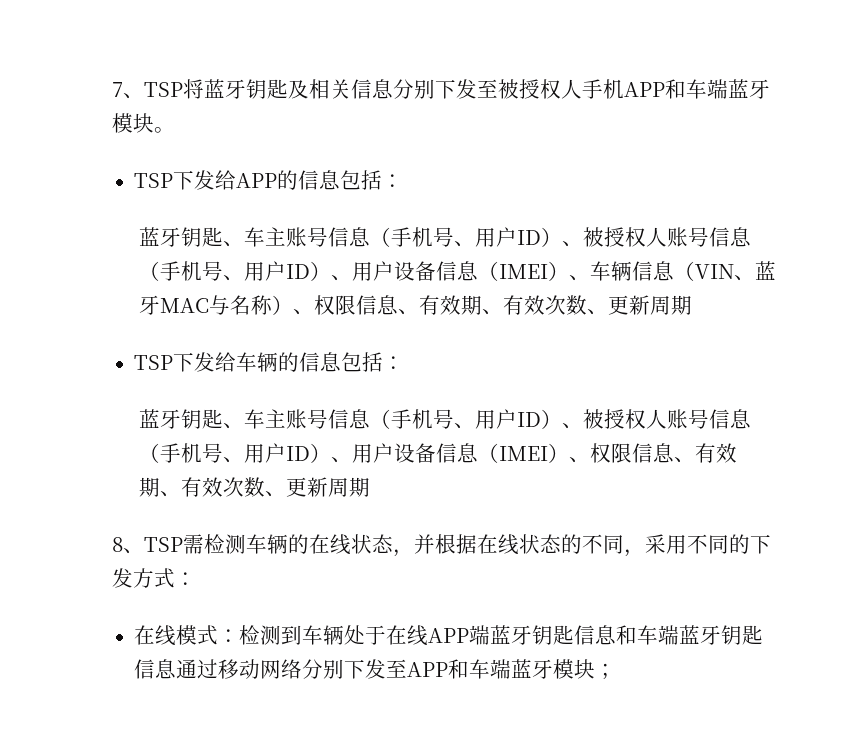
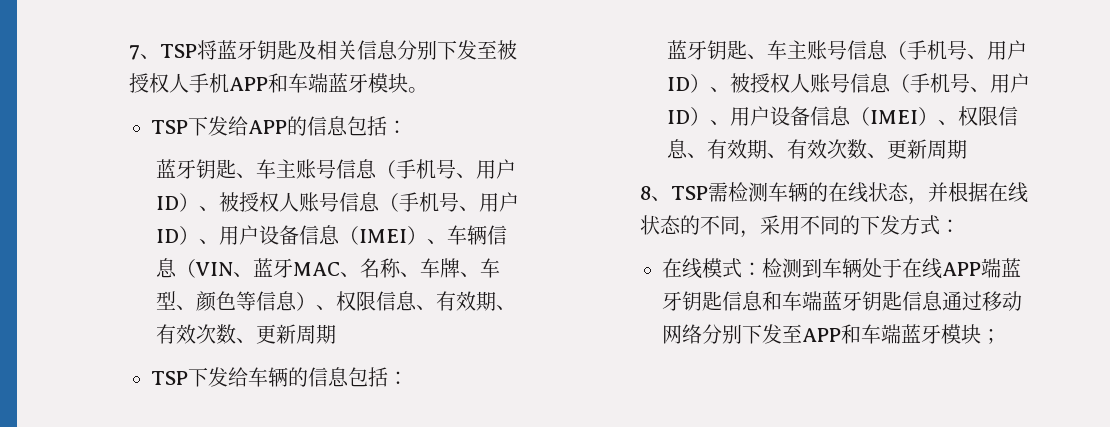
[209,295,273,315] 与名称 -> [339,258,500,278] [155,291,297,312] 、名称、车牌、车型、颜色等信息

